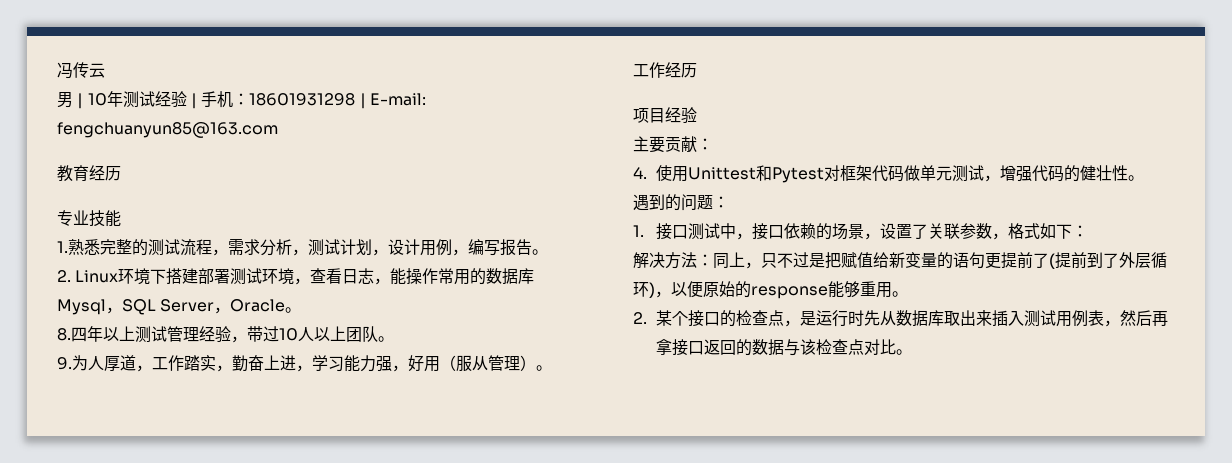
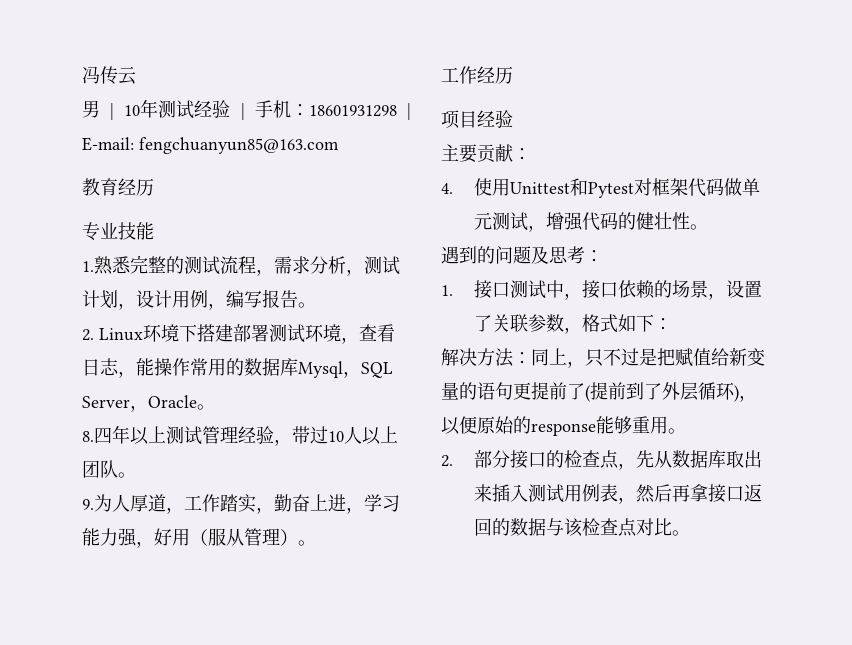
(713, 202) none -> [531,246,585,264] 及思考
[655,310,688,326] 某个 -> [473,450,510,468] 部分
[799,310,864,327] 是运行时 -> (636, 466) none

